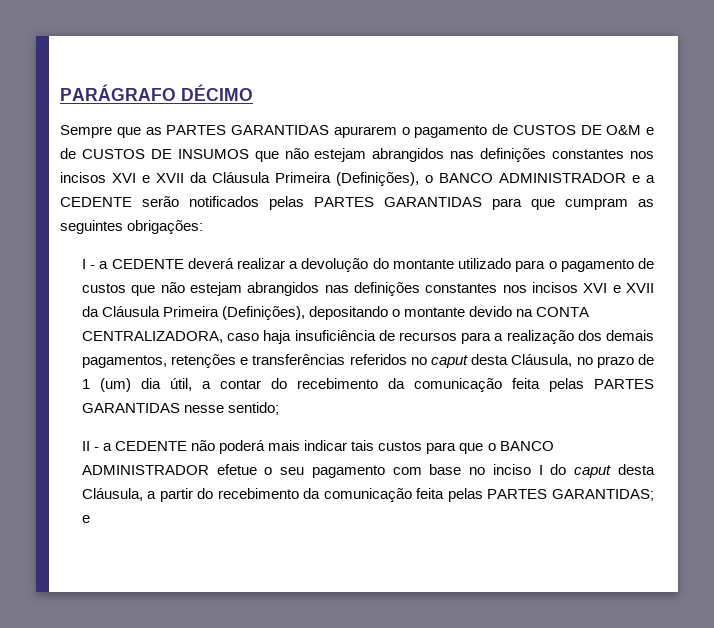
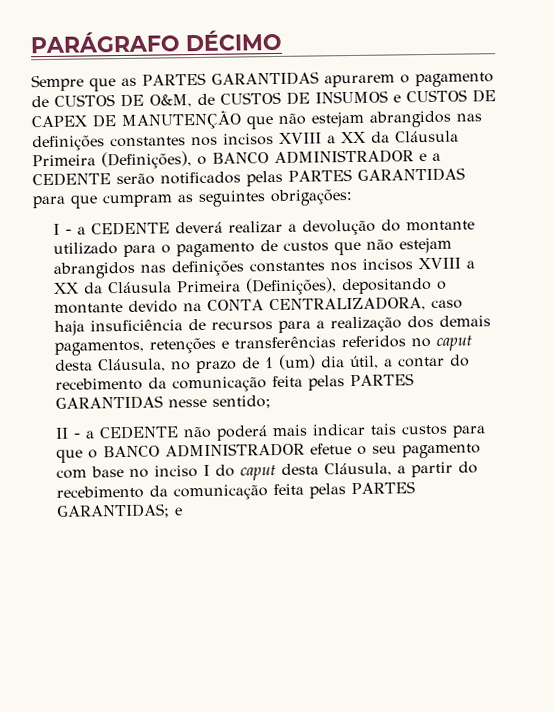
[606,125,654,135] O&M e -> [149,94,192,108] O&M,
[254,148,655,162] [60,172,184,183] que não estejam abrangidos nas definições constantes nos incisos XVI e XVII -> [393,89,496,103] [31,110,482,131] [32,131,366,152] e CUSTOS DE CAPEX DE MANUTENÇÃO que não estejam abrangidos nas definições constantes nos incisos XVIII a XX
[583,283,654,293] XVI e XVII -> [418,257,476,270] [54,282,80,294] XVIII a XX

